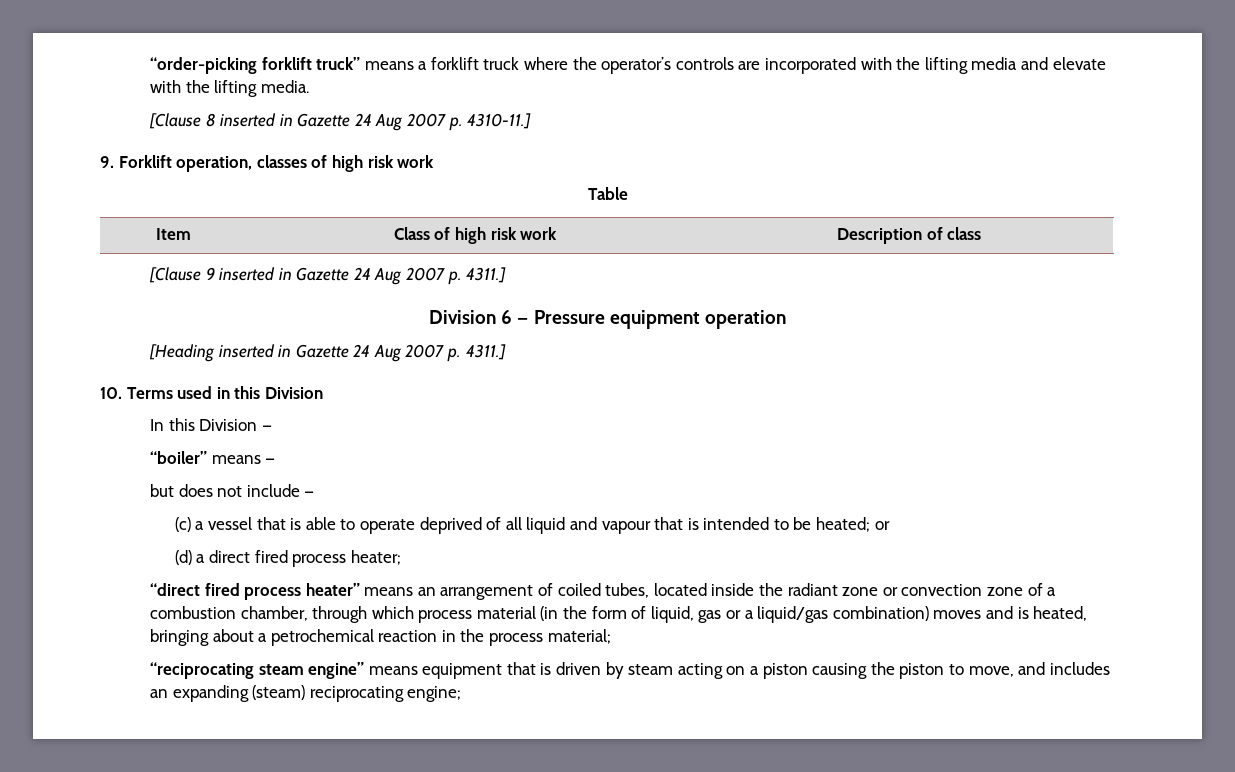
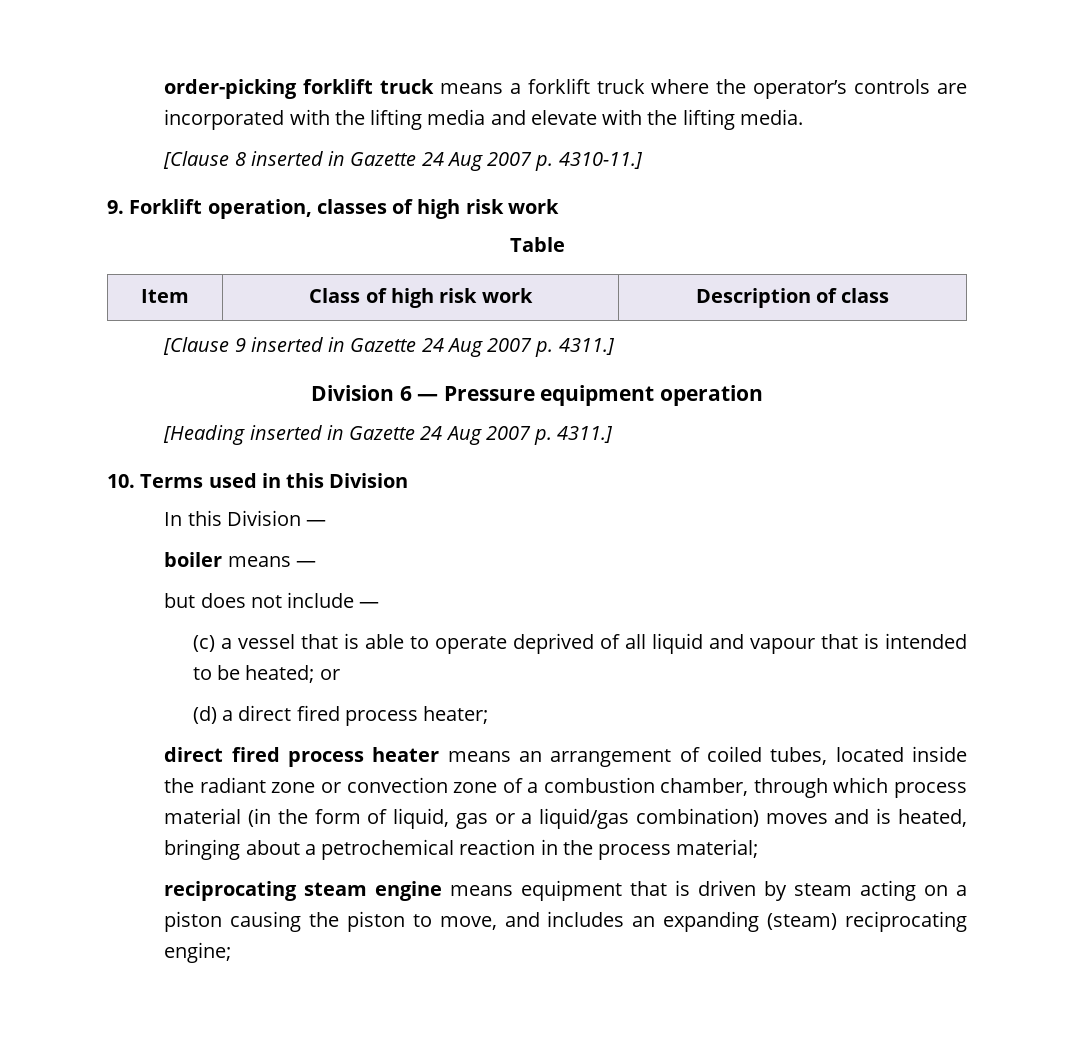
[149,57,361,74] “order-picking forklift truck” -> [164,79,435,99] order-picking forklift truck
[149,451,207,464] “boiler” -> [164,552,223,567] boiler
[149,583,360,600] “direct fired process heater” -> [164,747,440,767] direct fired process heater
[149,662,365,679] “reciprocating steam engine” -> [164,881,443,901] reciprocating steam engine

